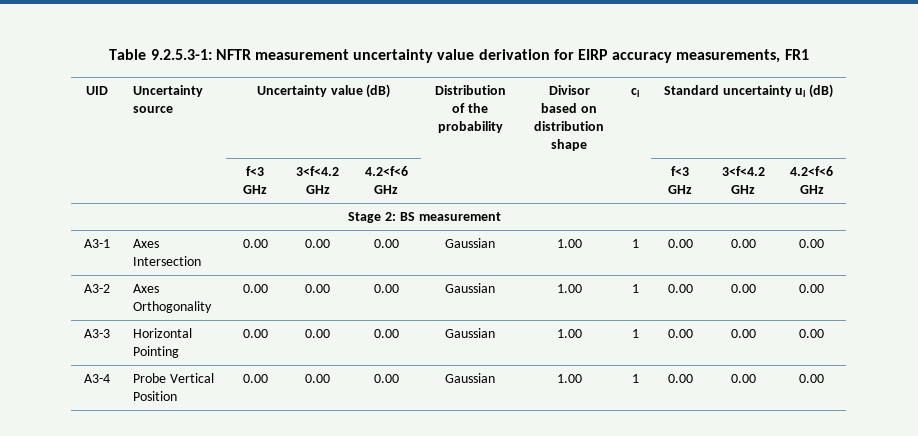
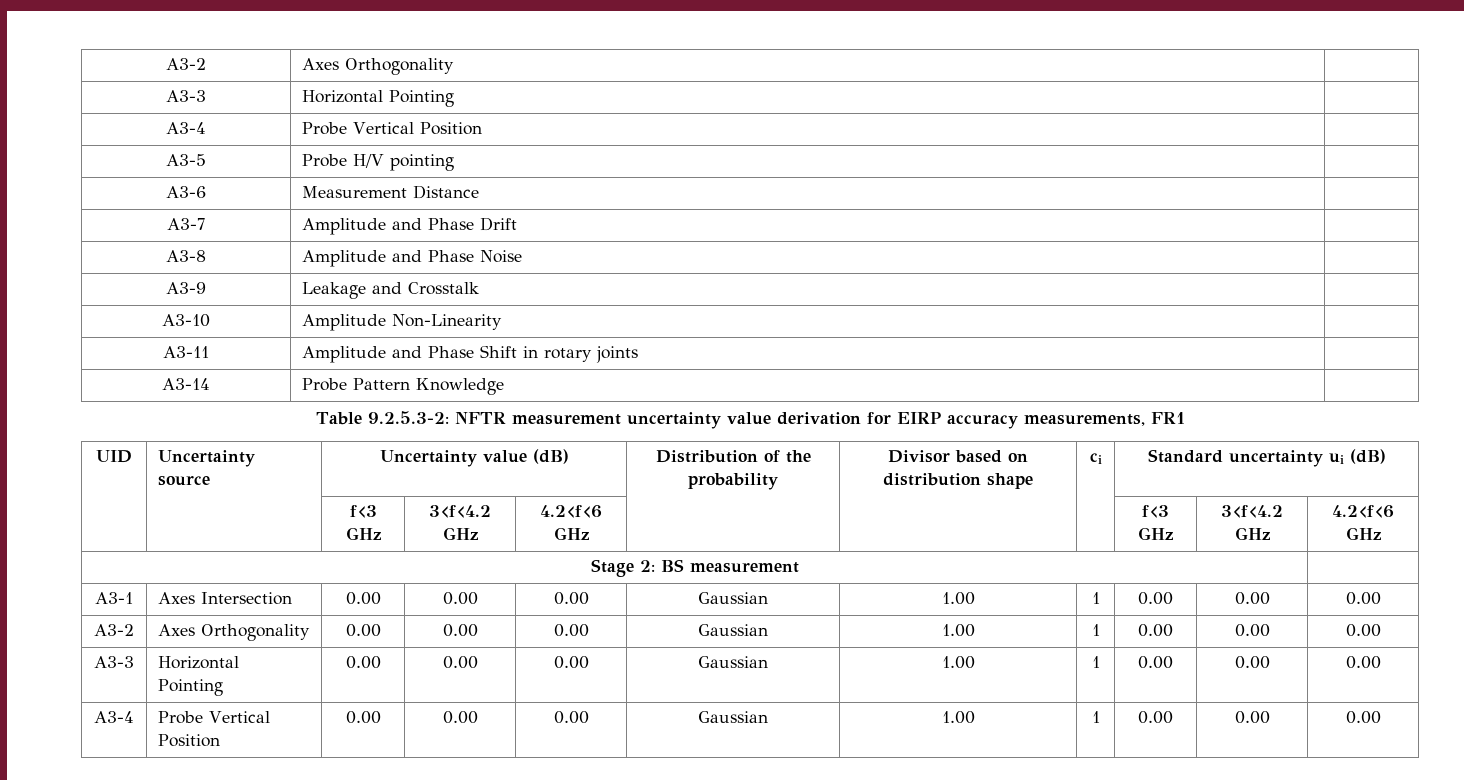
[109,49,212,60] Table 9.2.5.3-1: -> [166,58,206,70] [302,58,455,75] [166,90,206,102] [302,90,455,107] [166,122,206,134] [302,122,483,135] [166,154,206,166] [302,154,455,171] [166,186,206,198] [302,185,480,199] [167,218,205,230] [302,217,518,235] [166,250,206,262] [302,250,523,267] [166,282,206,294] [302,282,480,299] [162,314,210,327] [302,314,503,331] [163,346,209,358] [302,345,639,363] [162,378,210,390] [302,378,505,395] [316,411,449,425] A3-2 | Axes Orthogonality | // A3-3 | Horizontal Pointing | // A3-4 | Probe Vertical Position | // A3-5 | Probe H/V pointing | // A3-6 | Measurement Distance | // A3-7 | Amplitude and Phase Drift | // A3-8 | Amplitude and Phase Noise | // A3-9 | Leakage and Crosstalk | // A3-10 | Amplitude Non-Linearity | // A3-11 | Amplitude and Phase Shift in rotary joints | // A3-14 | Probe Pattern Knowledge | // Table 9.2.5.3-2:

